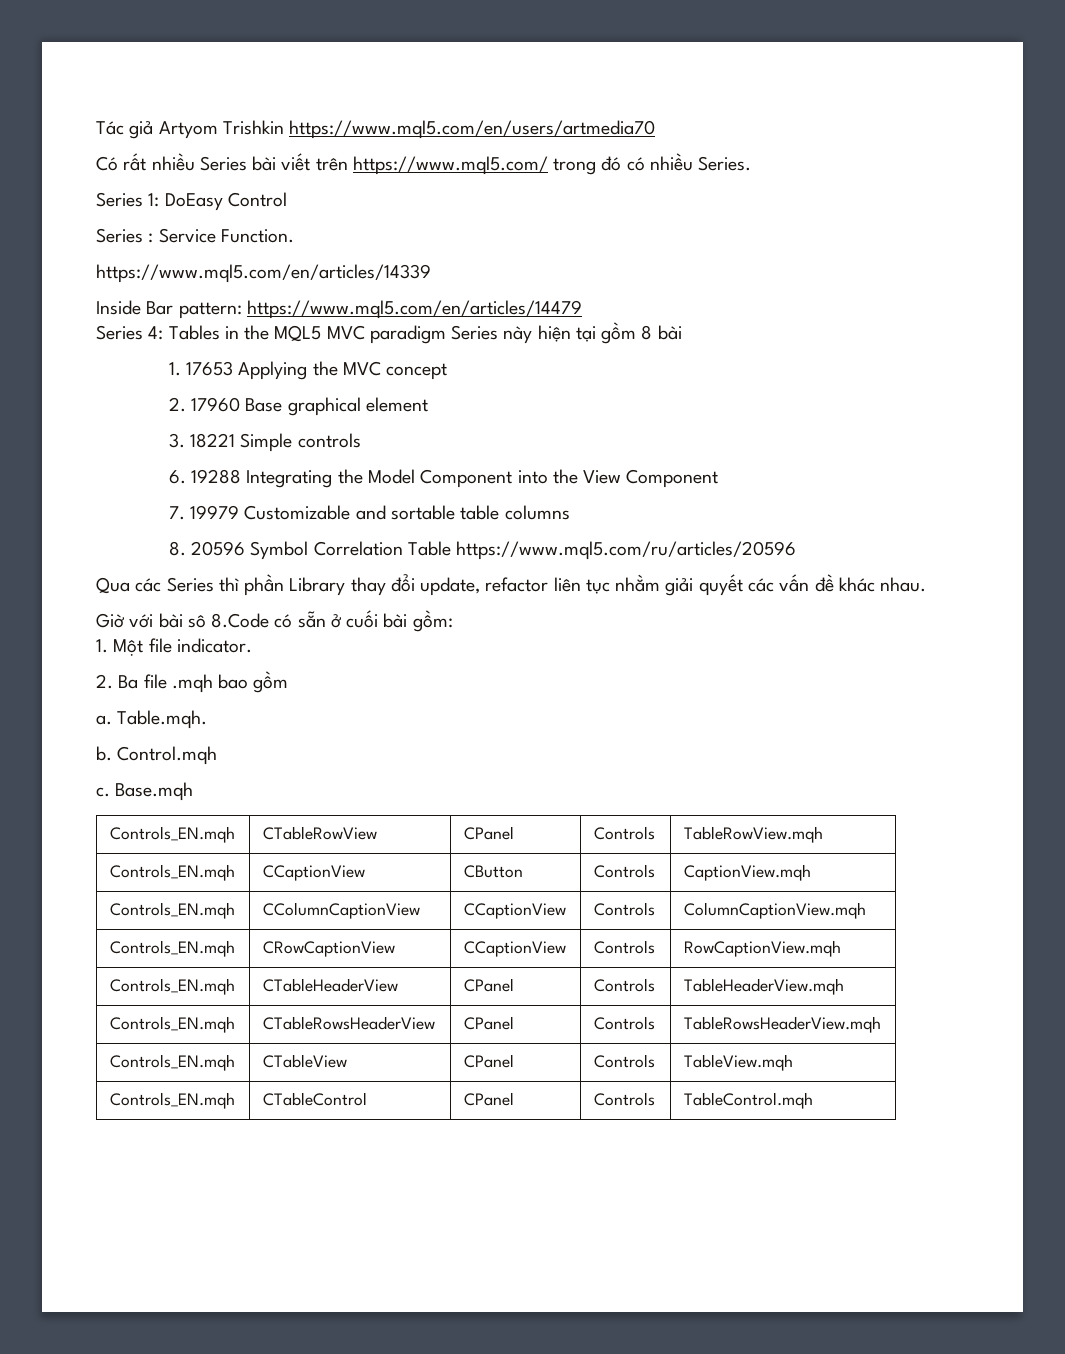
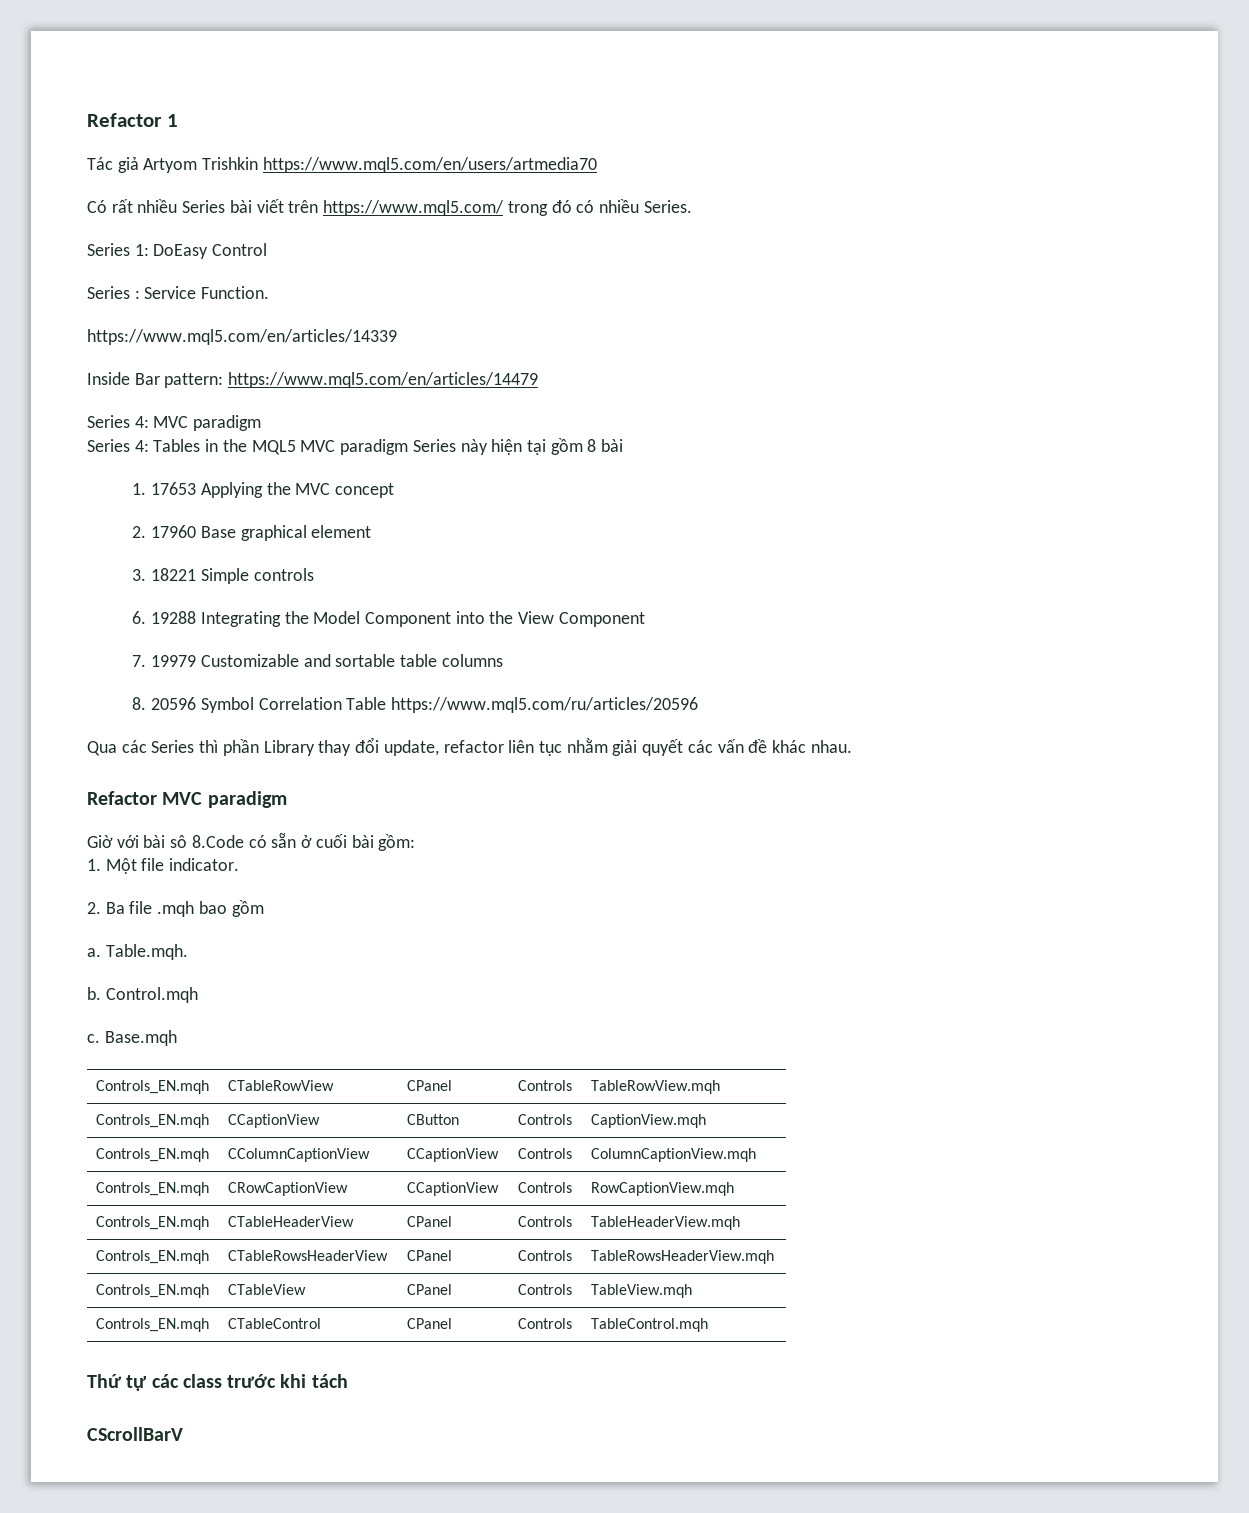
(96, 128) none -> [87,113,178,127] Refactor 1 //
(582, 309) none -> [87,415,262,431] // Series 4: MVC paradigm
(927, 584) none -> [87,791,287,808] // Refactor MVC paradigm
(813, 1100) none -> [87,1374,348,1391] [87,1427,183,1441] // Thứ tự các class trước khi tách // CScrollBarV

